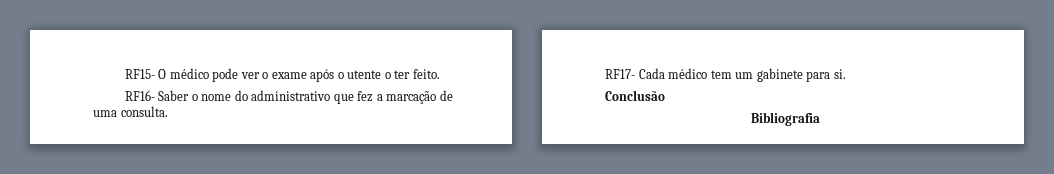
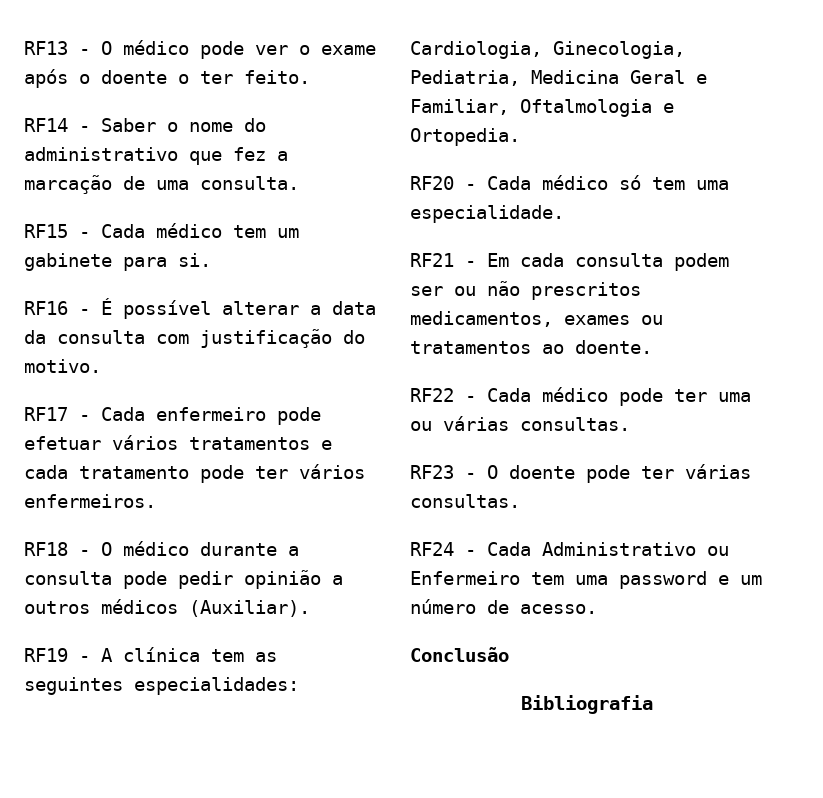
[124,69,155,79] RF15- -> [24,41,90,55] RF13 -
[347,70,382,79] utente -> [101,70,167,84] doente
[124,90,155,101] RF16- -> [24,118,90,132] RF14 -
[605,69,635,79] RF17- -> [24,224,90,238] RF15 -
(846, 74) none -> [24,298,376,319] [24,329,365,348] [24,359,101,373] [24,407,321,425] [24,435,332,450] [24,464,365,483] [24,494,156,508] [24,541,299,556] [24,570,343,589] [24,599,310,617] [24,647,277,662] [24,677,299,695] [410,41,685,59] [410,70,707,86] [410,99,674,117] [410,128,520,146] [410,175,729,190] [410,205,564,223] [410,253,729,271] [410,281,641,300] [410,311,663,327] [410,340,652,354] [410,387,751,406] [410,416,630,431] [410,464,751,483] [410,494,520,508] [410,542,729,556] [410,571,762,589] [410,599,597,614] // RF16 - É possível alterar a data da consulta com justificação do motivo. // RF17 - Cada enfermeiro pode efetuar vários tratamentos e cada tratamento pode ter vários enfermeiros. // RF18 - O médico durante a consulta pode pedir opinião a outros médicos (Auxiliar). // RF19 - A clínica tem as seguintes especialidades: Cardiologia, Ginecologia, Pediatria, Medicina Geral e Familiar, Oftalmologia e Ortopedia. // RF20 - Cada médico só tem uma especialidade. // RF21 - Em cada consulta podem ser ou não prescritos medicamentos, exames ou tratamentos ao doente. // RF22 - Cada médico pode ter uma ou várias consultas. // RF23 - O doente pode ter várias consultas. // RF24 - Cada Administrativo ou Enfermeiro tem uma password e um número de acesso.

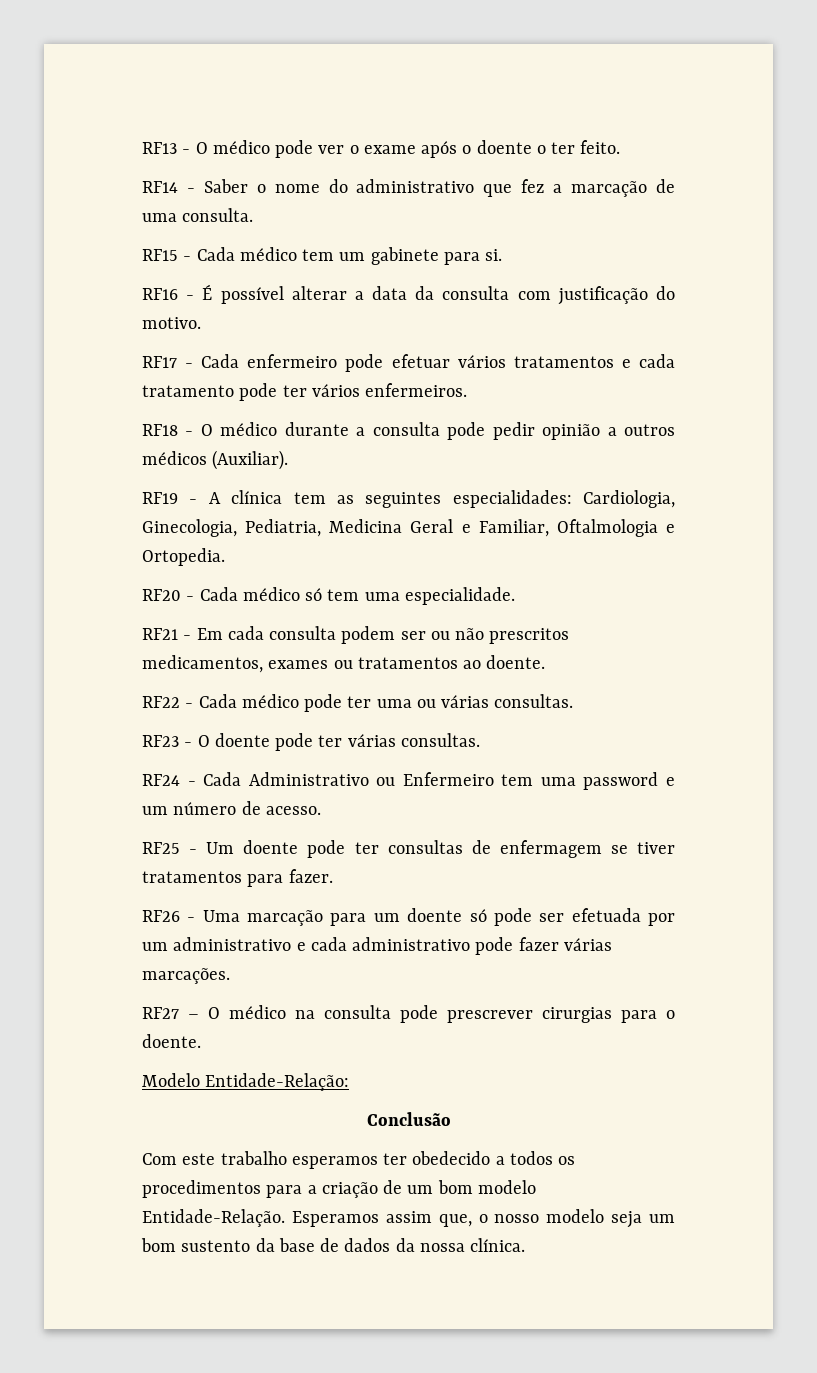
[410,647,509,662] [521,695,653,714] Conclusão // Bibliografia -> [142,840,676,858] [142,869,333,887] [142,908,675,926] [142,937,612,955] [142,968,230,984] [142,1005,675,1023] [142,1034,201,1048] [142,1073,350,1091] [366,1112,451,1126] [142,1151,576,1169] [142,1180,536,1198] [142,1209,675,1228] [141,1238,526,1252] RF25 - Um doente pode ter consultas de enfermagem se tiver tratamentos para fazer. // RF26 - Uma marcação para um doente só pode ser efetuada por um administrativo e cada administrativo pode fazer várias marcações. // RF27 – O médico na consulta pode prescrever cirurgias para o doente. // Modelo Entidade-Relação: // Conclusão // Com este trabalho esperamos ter obedecido a todos os procedimentos para a criação de um bom modelo Entidade-Relação. Esperamos assim que, o nosso modelo seja um bom sustento da base de dados da nossa clínica.

